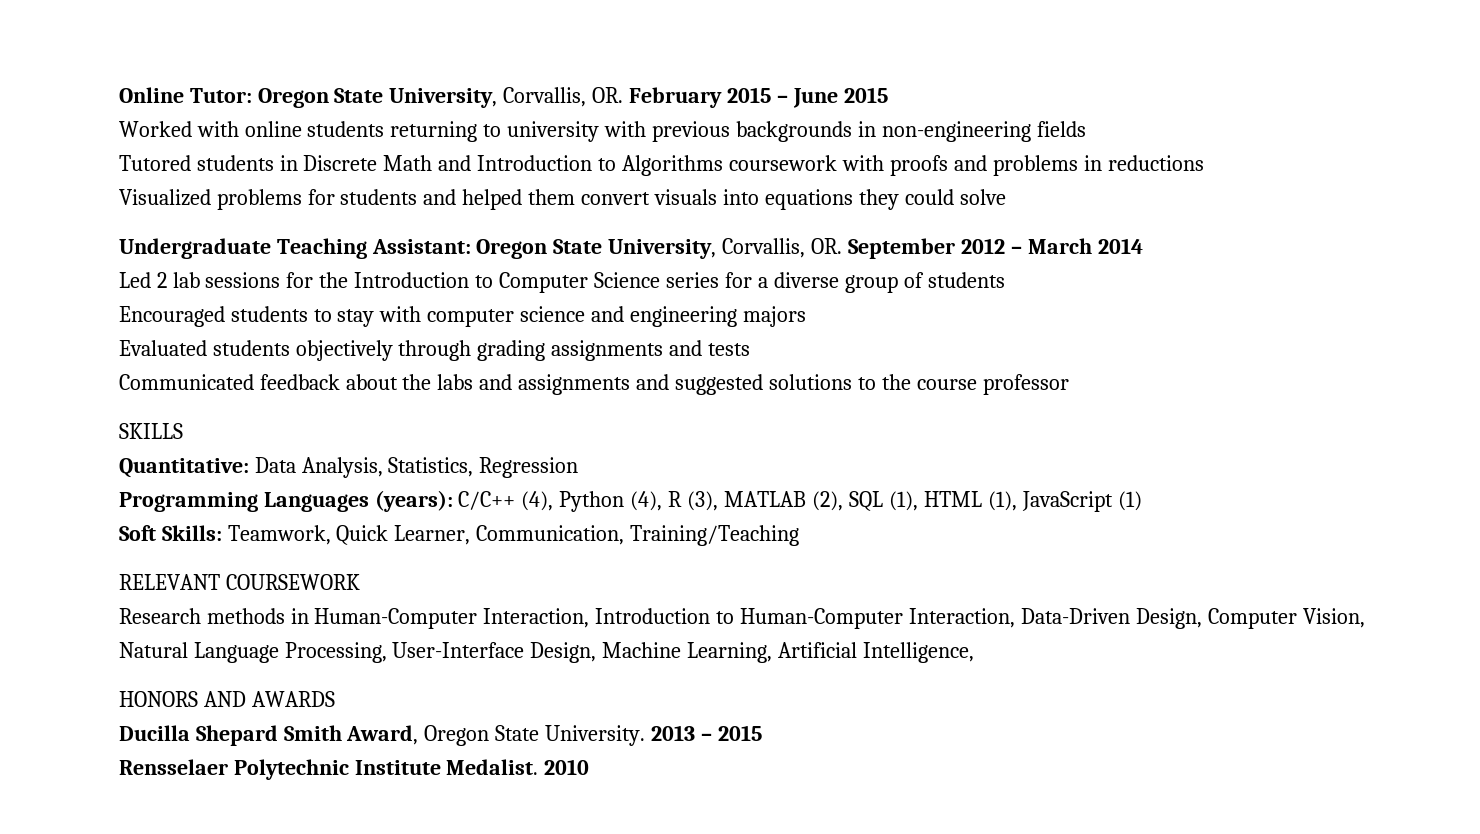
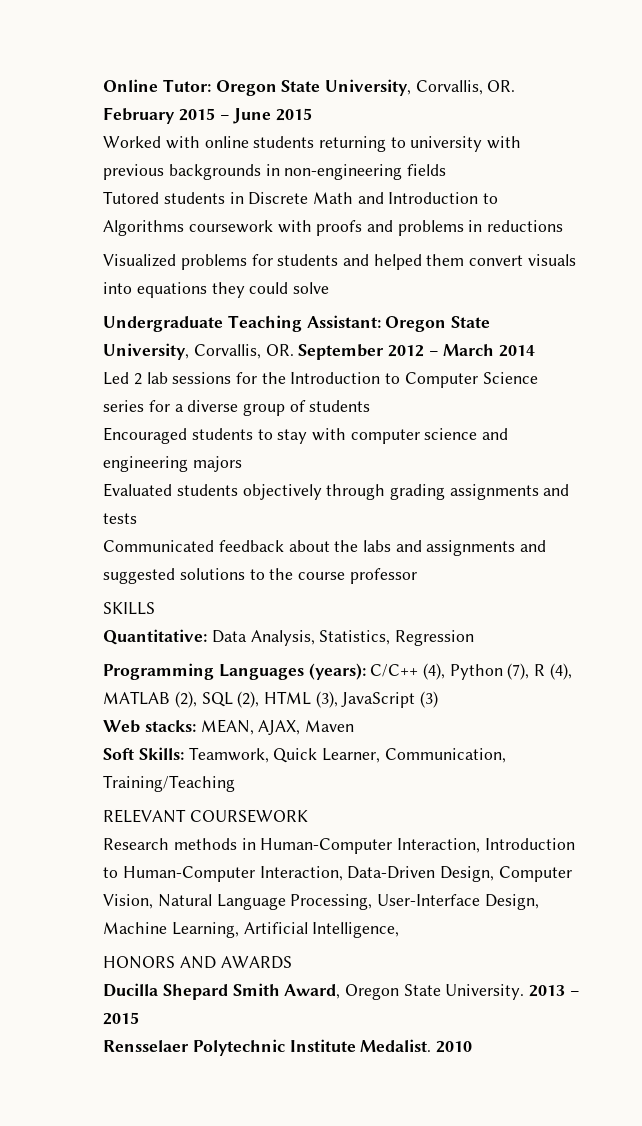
[630,491,1142,512] (4), R (3), MATLAB (2), SQL (1), HTML (1), JavaScript (1) -> [507,663,572,680] [103,691,439,708] [103,719,355,735] (7), R (4), MATLAB (2), SQL (2), HTML (3), JavaScript (3) // Web stacks: MEAN, AJAX, Maven

